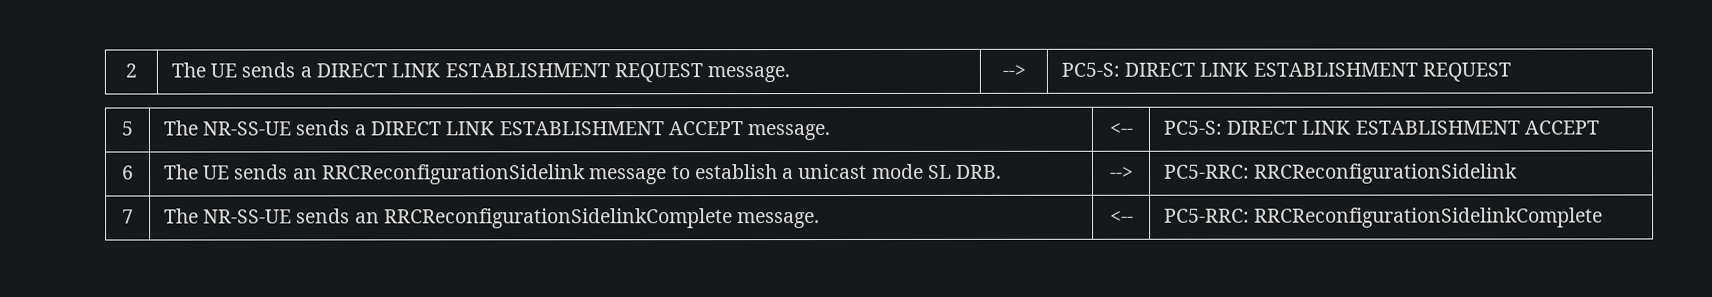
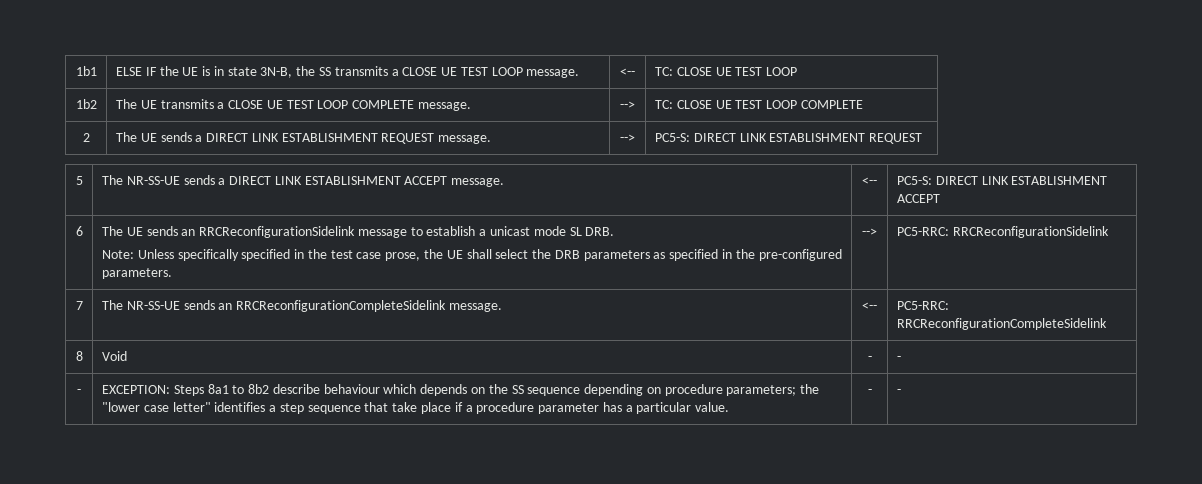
(125, 70) none -> [75,66,97,76] [115,66,580,78] [620,68,635,76] [654,67,798,76] [75,99,97,109] [115,99,471,111] [620,101,635,109] [654,100,863,109] 1b1 | ELSE IF the UE is in state 3N-B, the SS transmits a CLOSE UE TEST LOOP message. | <-- | TC: CLOSE UE TEST LOOP // 1b2 | The UE transmits a CLOSE UE TEST LOOP COMPLETE message. | --> | TC: CLOSE UE TEST LOOP COMPLETE //
(1003, 171) none -> [101,249,842,261] [101,268,172,279] // Note: Unless specifically specified in the test case prose, the UE shall select the DRB parameters as specified in the pre-configured parameters.
[383,208,733,229] RRCReconfigurationSidelinkComplete -> [236,300,447,312] RRCReconfigurationCompleteSidelink
[1254,207,1604,228] RRCReconfigurationSidelinkComplete -> [896,318,1107,330] [75,351,83,361] [101,351,127,361] [867,356,872,361] [896,356,901,361] [77,389,81,394] [101,384,820,396] [101,402,730,414] [867,389,872,394] [896,389,901,394] RRCReconfigurationCompleteSidelink // 8 | Void | - | - // - | EXCEPTION: Steps 8a1 to 8b2 describe behaviour which depends on the SS sequence depending on procedure parameters; the "lower case letter" identifies a step sequence that take place if a procedure parameter has a particular value. | - | -

